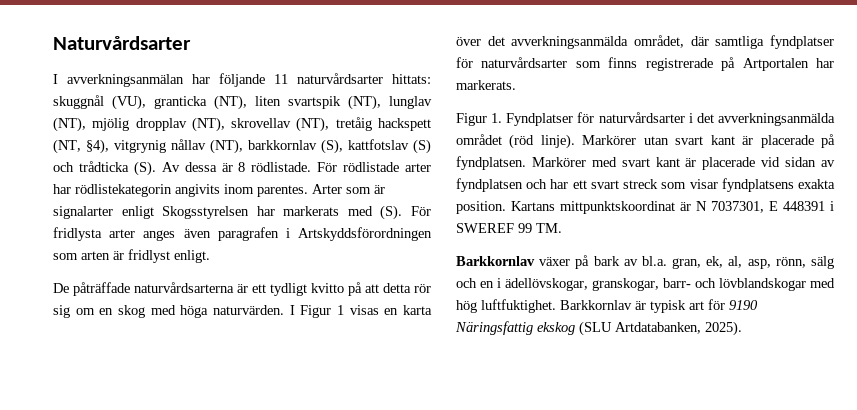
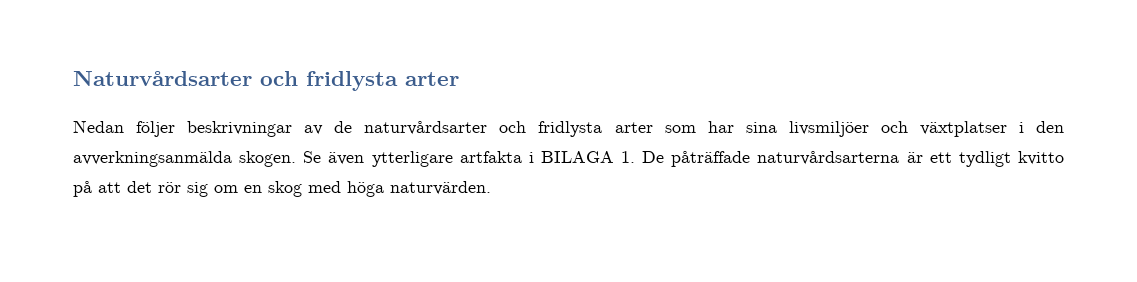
[53,73,431,87] [53,95,432,110] [53,117,431,132] [53,139,431,154] [53,161,431,176] [53,184,385,197] [53,205,431,220] [53,227,432,241] [53,249,210,263] // I avverkningsanmälan har följande 11 naturvårdsarter hittats: skuggnål (VU), granticka (NT), liten svartspik (NT), lunglav (NT), mjölig dropplav (NT), skrovellav (NT), tretåig hackspett (NT, §4), vitgrynig nållav (NT), barkkornlav (S), kattfotslav (S) och trådticka (S). Av dessa är 8 rödlistade. För rödlistade arter har rödlistekategorin angivits inom parentes. Arter som är signalarter enligt Skogsstyrelsen har markerats med (S). För fridlysta arter anges även paragrafen i Artskyddsförordningen som arten är fridlyst enligt. // -> [260,71,459,91] [73,120,1064,137] [73,151,636,167] och fridlysta arter // Nedan följer beskrivningar av de naturvårdsarter och fridlysta arter som har sina livsmiljöer och växtplatser i den avverkningsanmälda skogen. Se även ytterligare artfakta i BILAGA 1.
[383,283,411,293] detta -> [127,181,152,193] det
[289,305,433,318] [456,35,834,49] [456,57,834,71] [456,80,516,90] [456,112,835,126] [456,134,835,149] [456,156,835,170] [456,178,835,192] [456,201,834,214] [456,223,562,233] [456,255,834,269] [456,278,835,291] [456,299,758,313] [455,321,742,336] I Figur 1 visas en karta över det avverkningsanmälda området, där samtliga fyndplatser för naturvårdsarter som finns registrerade på Artportalen har markerats. // Figur 1. Fyndplatser för naturvårdsarter i det avverkningsanmälda området (röd linje). Markörer utan svart kant är placerade på fyndplatsen. Markörer med svart kant är placerade vid sidan av fyndplatsen och har ett svart streck som visar fyndplatsens exakta position. Kartans mittpunktskoordinat är N 7037301, E 448391 i SWEREF 99 TM. // Barkkornlav växer på bark av bl.a. gran, ek, al, asp, rönn, sälg och en i ädellövskogar, granskogar, barr- och lövblandskogar med hög luftfuktighet. Barkkornlav är typisk art för 9190 Näringsfattig ekskog (SLU Artdatabanken, 2025). -> (491, 188) none

